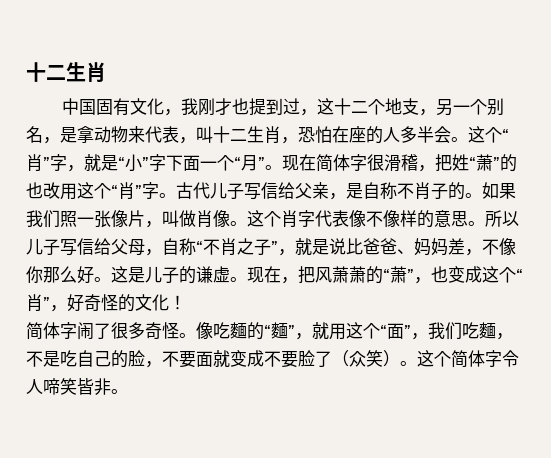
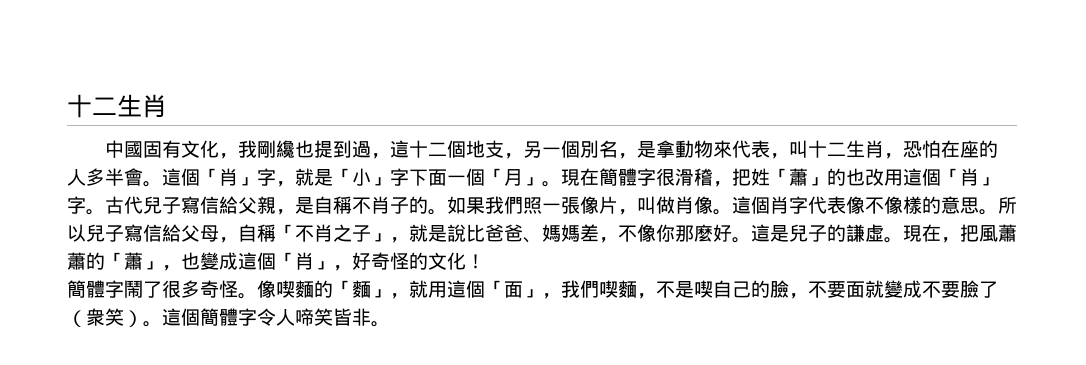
[79,99,97,115] 国 -> [124,141,144,158] 國
[198,98,386,116] 刚才也提到过，这十二个 -> [257,140,467,159] 剛纔也提到過，這十二個
[470,98,505,116] 个别 -> [561,140,600,158] 個別
[94,126,145,143] 动物来 -> [675,140,733,158] 動物來
[434,126,509,143] [26,154,517,172] [26,182,397,200] 会。这个“肖”字，就是“小”字下面一个“月”。现在简体字很滑稽，把姓“萧”的也改用这个“肖”字。古代儿子写信给父亲，是自称 -> [124,168,998,187] [67,196,352,215] 會。這個「肖」字，就是「小」字下面一個「月」。現在簡體字很滑稽，把姓「蕭」的也改用這個「肖」字。古代兒子寫信給父親，是自稱
[43,210,111,228] 们照一张 -> [504,196,580,214] 們照一張
[247,210,281,227] 这个 -> [732,196,770,214] 這個
[400,210,417,227] 样 -> [903,196,922,214] 樣
[26,238,111,256] 儿子写信给 -> [86,224,181,242] 兒子寫信給
[179,238,203,255] 称“ -> [257,224,295,242] 稱「
[271,238,346,256] ”，就是说 -> [371,224,466,243] 」，就是說
[414,238,448,256] 妈妈 -> [542,224,580,242] 媽媽
[60,266,523,284] [26,294,50,311] 么好。这是儿子的谦虚。现在，把风萧萧的“萧”，也变成这个“肖” -> [694,224,1017,243] [67,252,333,271] 麼好。這是兒子的謙虛。現在，把風蕭蕭的「蕭」，也變成這個「肖」
[26,322,94,340] 简体字闹 -> [67,280,143,298] 簡體字鬧
[213,322,513,340] [26,350,485,368] 吃麵的“麵”，就用这个“面”，我们吃麵，不是吃自己的脸，不要面就变成不要脸了（众笑）。这个简体 -> [276,280,998,299] [67,308,238,327] 喫麵的「麵」，就用這個「面」，我們喫麵，不是喫自己的臉，不要面就變成不要臉了（衆笑）。這個簡體

